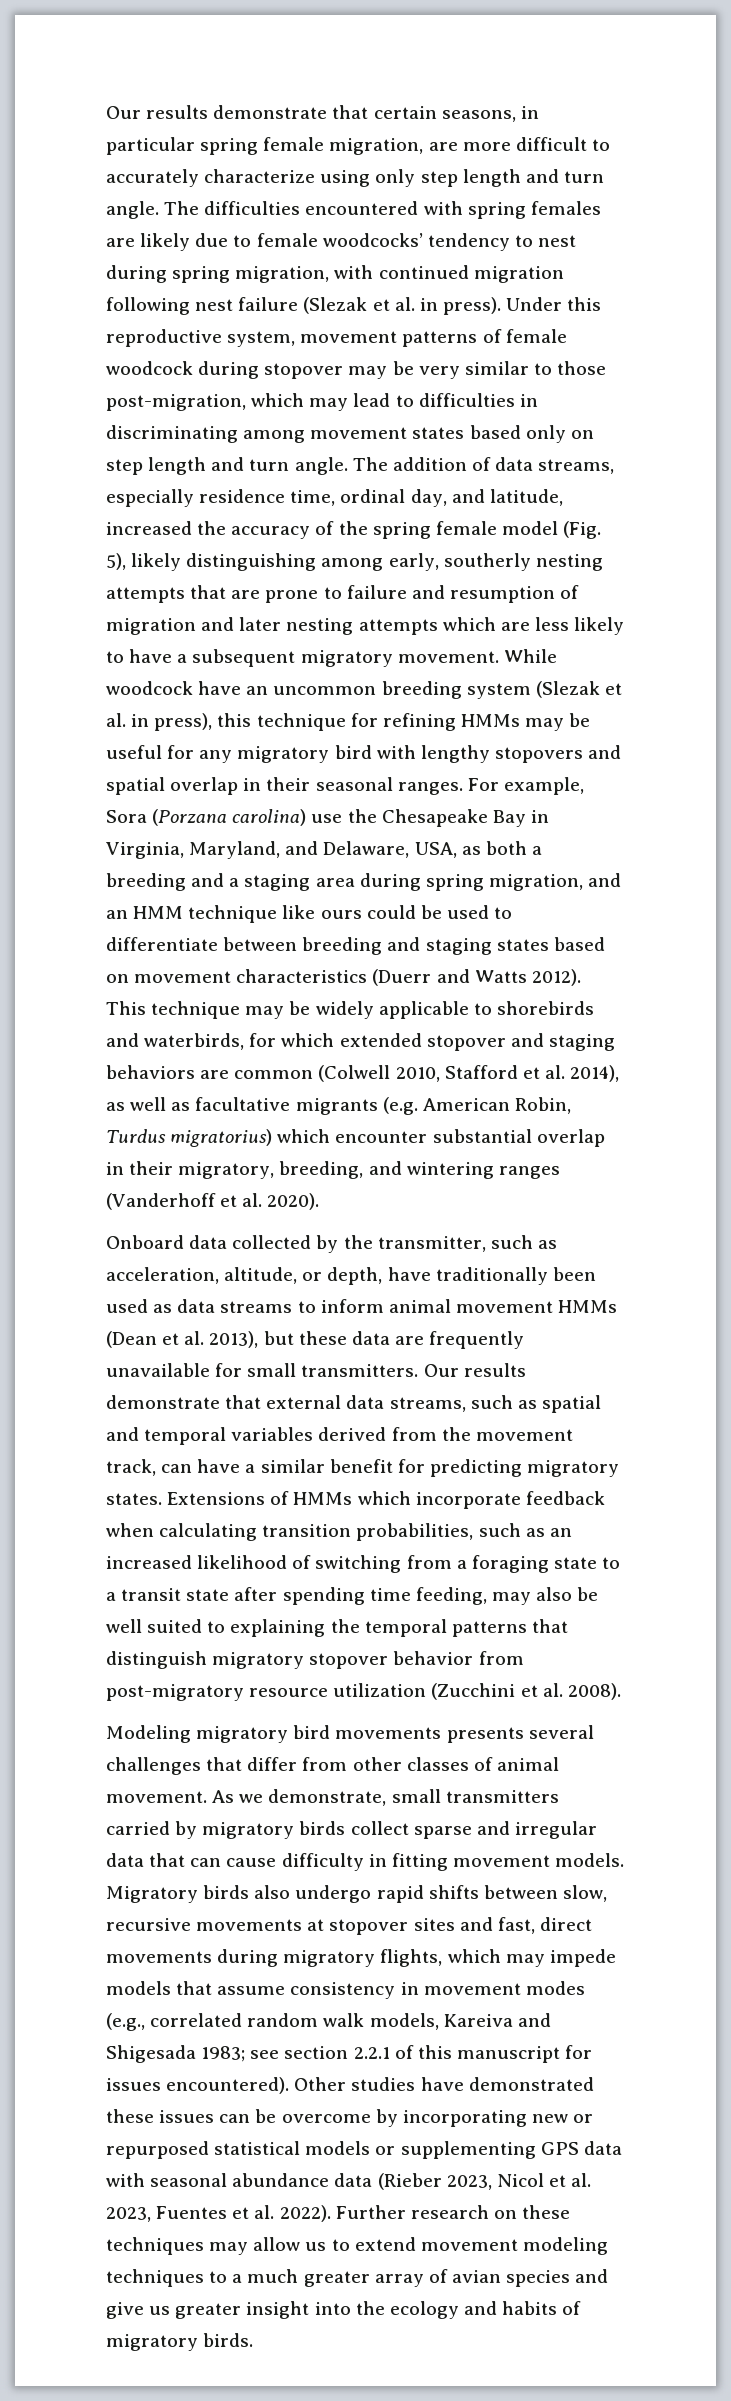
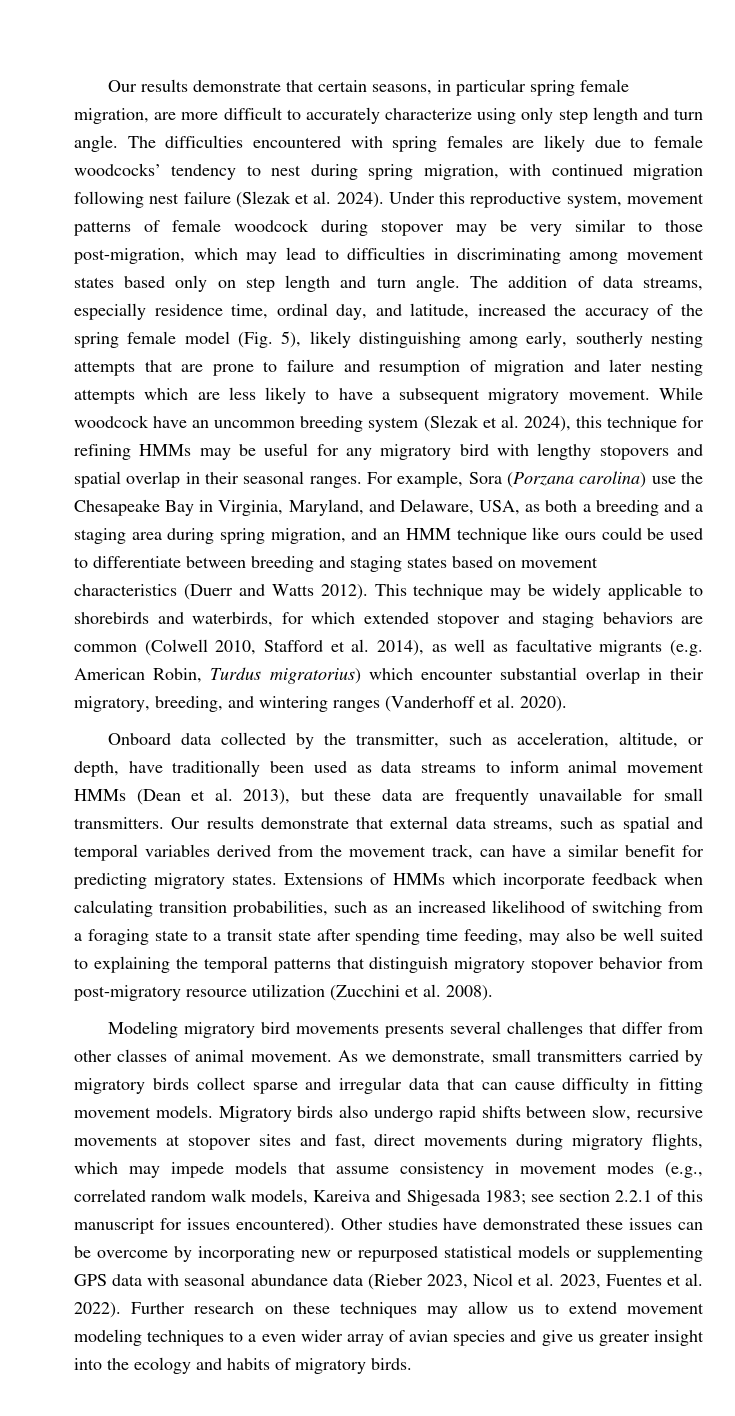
[419,297,501,315] in press). -> [336,192,384,208] 2024).
[131,713,213,731] in press), -> [523,416,571,432] 2024),
[247,2269,370,2287] much greater -> [261,1330,343,1342] even wider

